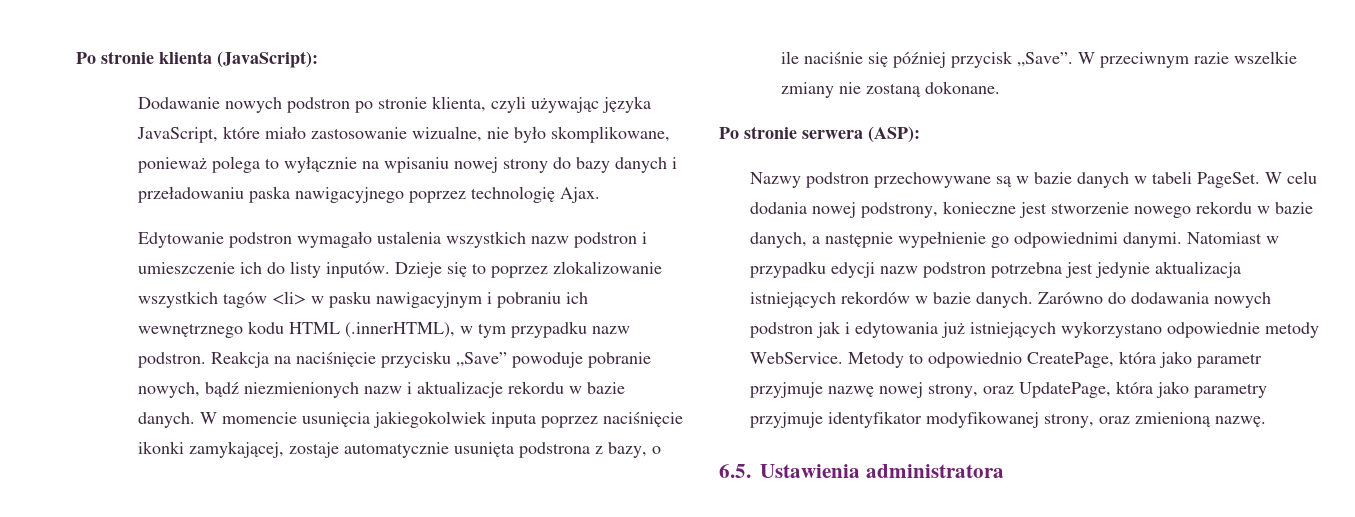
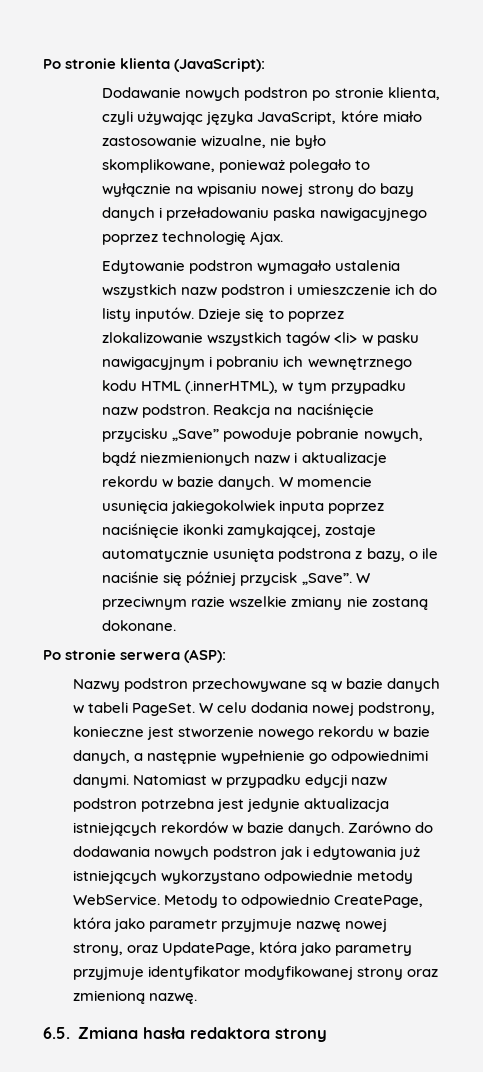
[212,156,261,173] polega -> [289,159,352,173] polegało
[1044,413,1095,428] strony, -> [356,967,403,980] strony
[760,464,1004,478] Ustawienia administratora -> [77,1027,327,1042] Zmiana hasła redaktora strony

